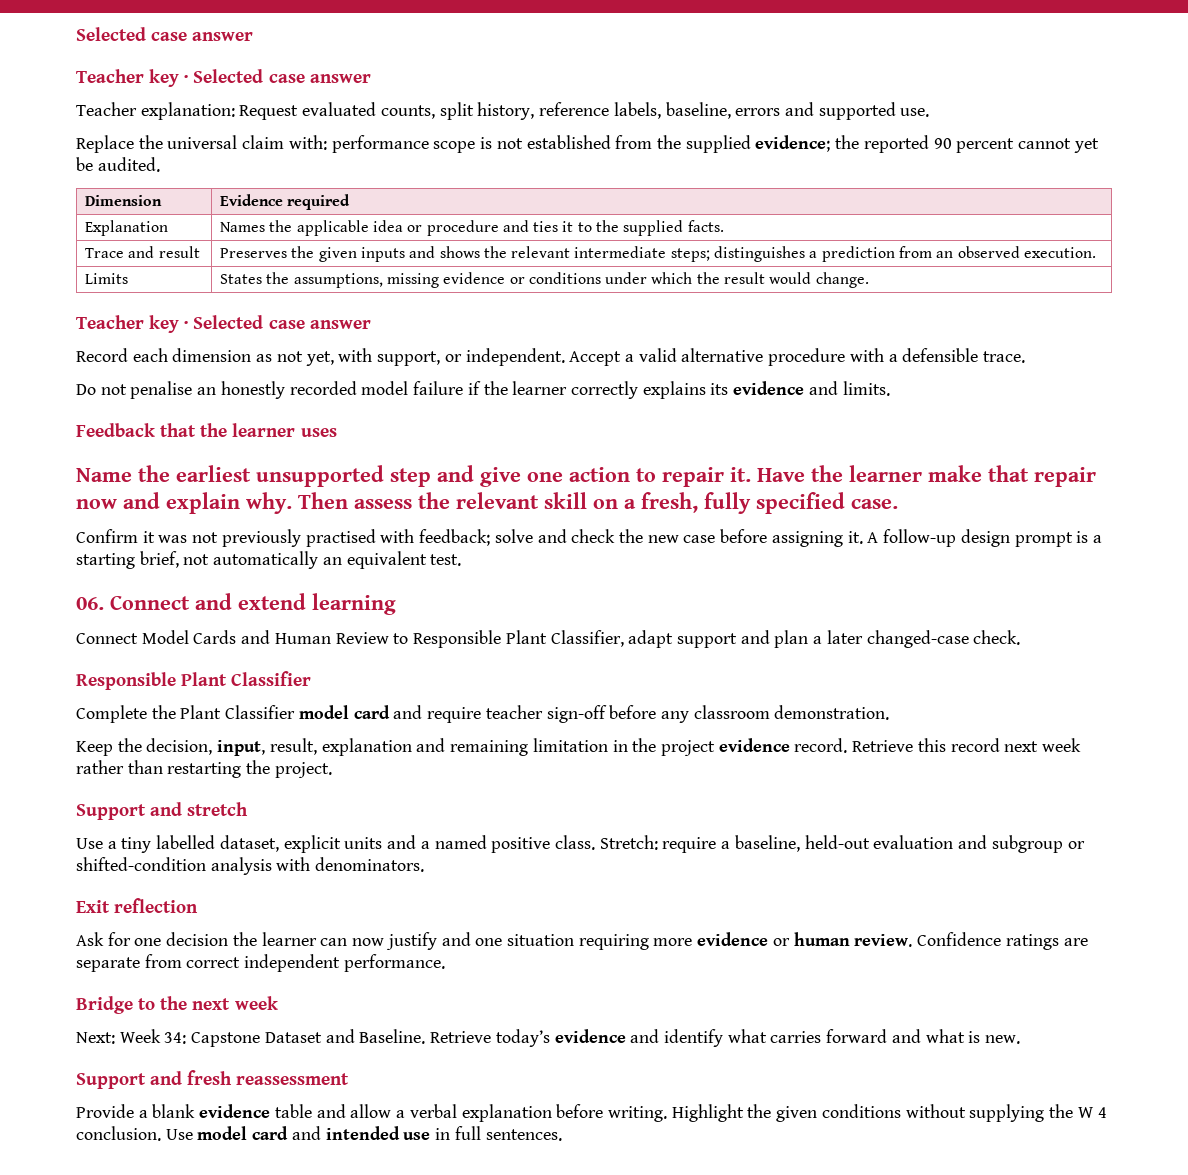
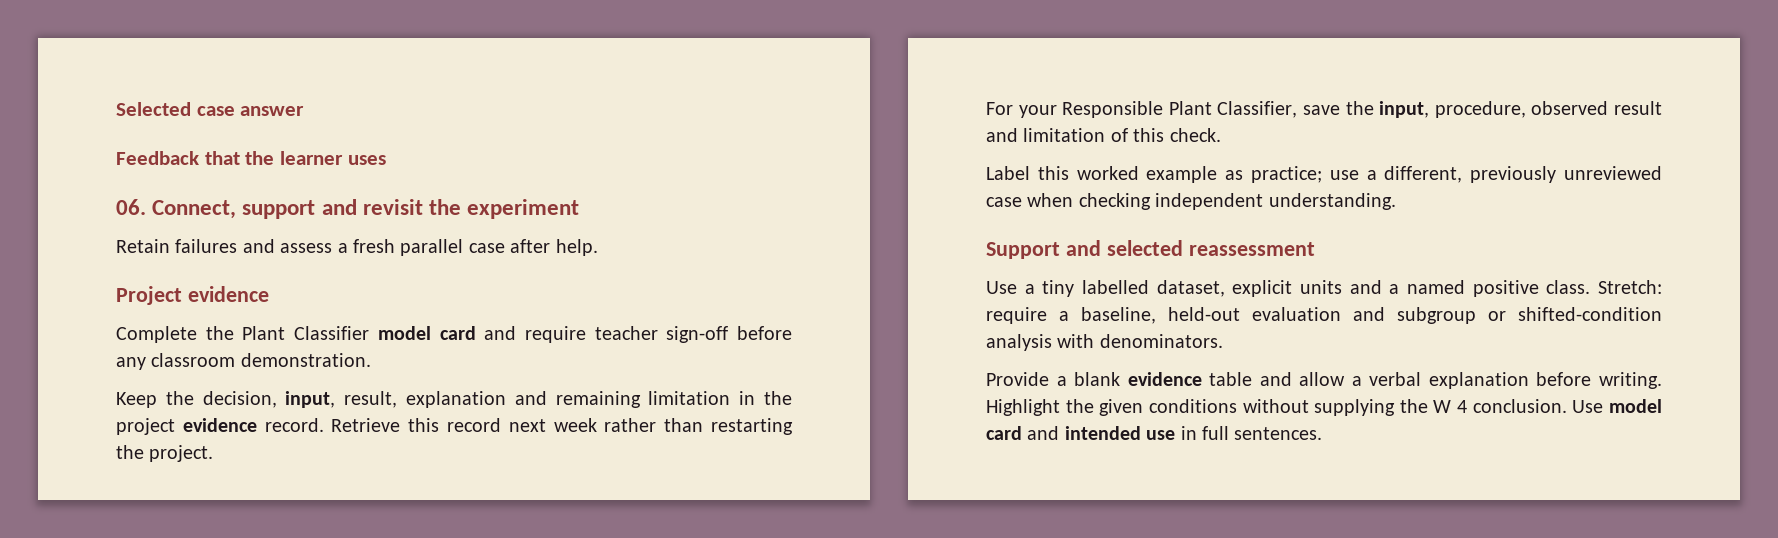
[76,27,254,41] [76,69,371,87] [76,102,930,120] [76,135,1099,153] [76,157,160,172] [84,195,162,206] [219,194,351,210] [84,220,168,236] [219,220,724,236] [84,246,200,258] [219,246,1097,262] [84,273,128,284] [219,272,869,288] [76,315,371,333] [76,348,1026,366] [76,381,890,399] Selected case answer // Teacher key · Selected case answer // Teacher explanation: Request evaluated counts, split history, reference labels, baseline, errors and supported use. // Replace the universal claim with: performance scope is not established from the supplied evidence; the reported 90 percent cannot yet be audited. // Dimension | Evidence required // Explanation | Names the applicable idea or procedure and ties it to the supplied facts. // Trace and result | Preserves the given inputs and shows the relevant intermediate steps; distinguishes a prediction from an observed execution. // Limits | States the assumptions, missing evidence or conditions under which the result would change. // Teacher key · Selected case answer // Record each dimension as not yet, with support, or independent. Accept a valid alternative procedure with a defensible trace. // Do not penalise an honestly recorded model failure if the learner correctly explains its evidence and limits. -> [116,102,305,116] Selected case answer
[76,465,1096,487] [76,492,898,514] [76,529,1102,547] [76,551,462,569] [76,593,396,615] [76,630,1021,648] [76,671,312,690] Name the earliest unsupported step and give one action to repair it. Have the learner make that repair now and explain why. Then assess the relevant skill on a fresh, fully specified case. // Confirm it was not previously practised with feedback; solve and check the new case before assigning it. A follow-up design prompt is a starting brief, not automatically an equivalent test. // 06. Connect and extend learning // Connect Model Cards and Human Review to Responsible Plant Classifier, adapt support and plan a later changed-case check. // Responsible Plant Classifier -> [116,199,580,219] [116,239,598,256] [116,286,269,305] 06. Connect, support and revisit the experiment // Retain failures and assess a fresh parallel case after help. // Project evidence
[76,802,249,820] // Support and stretch -> [986,101,1662,118] [986,128,1221,142] [986,166,1662,183] [986,193,1396,210] [986,240,1315,259] // For your Responsible Plant Classifier, save the input, procedure, observed result and limitation of this check. // Label this worked example as practice; use a different, previously unreviewed case when checking independent understanding. // Support and selected reassessment
[76,898,199,913] [76,932,1088,950] [76,954,445,972] [76,996,278,1014] [76,1029,1021,1047] [76,1070,350,1089] // Exit reflection // Ask for one decision the learner can now justify and one situation requiring more evidence or human review. Confidence ratings are separate from correct independent performance. // Bridge to the next week // Next: Week 34: Capstone Dataset and Baseline. Retrieve today’s evidence and identify what carries forward and what is new. // Support and fresh reassessment -> (1223, 341) none

